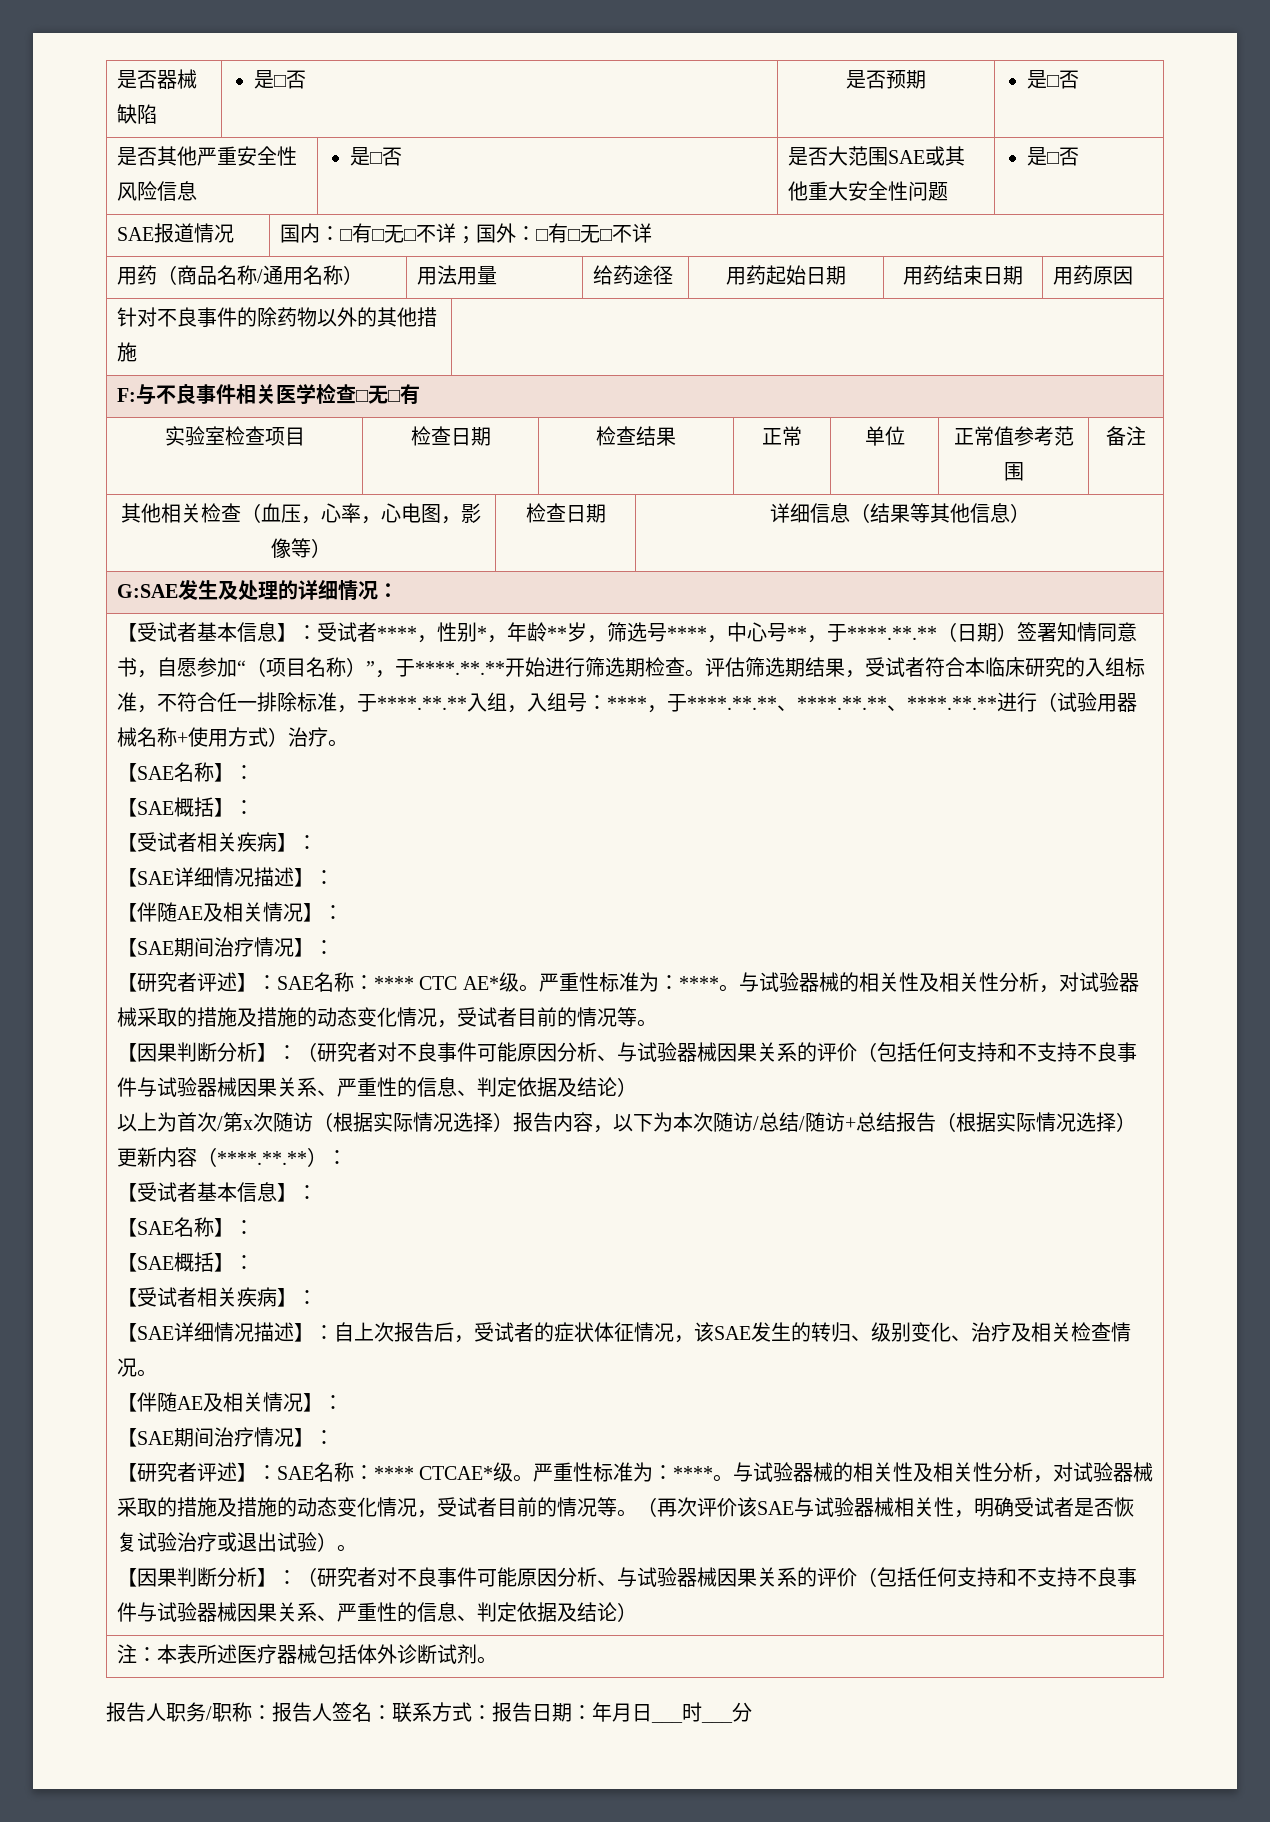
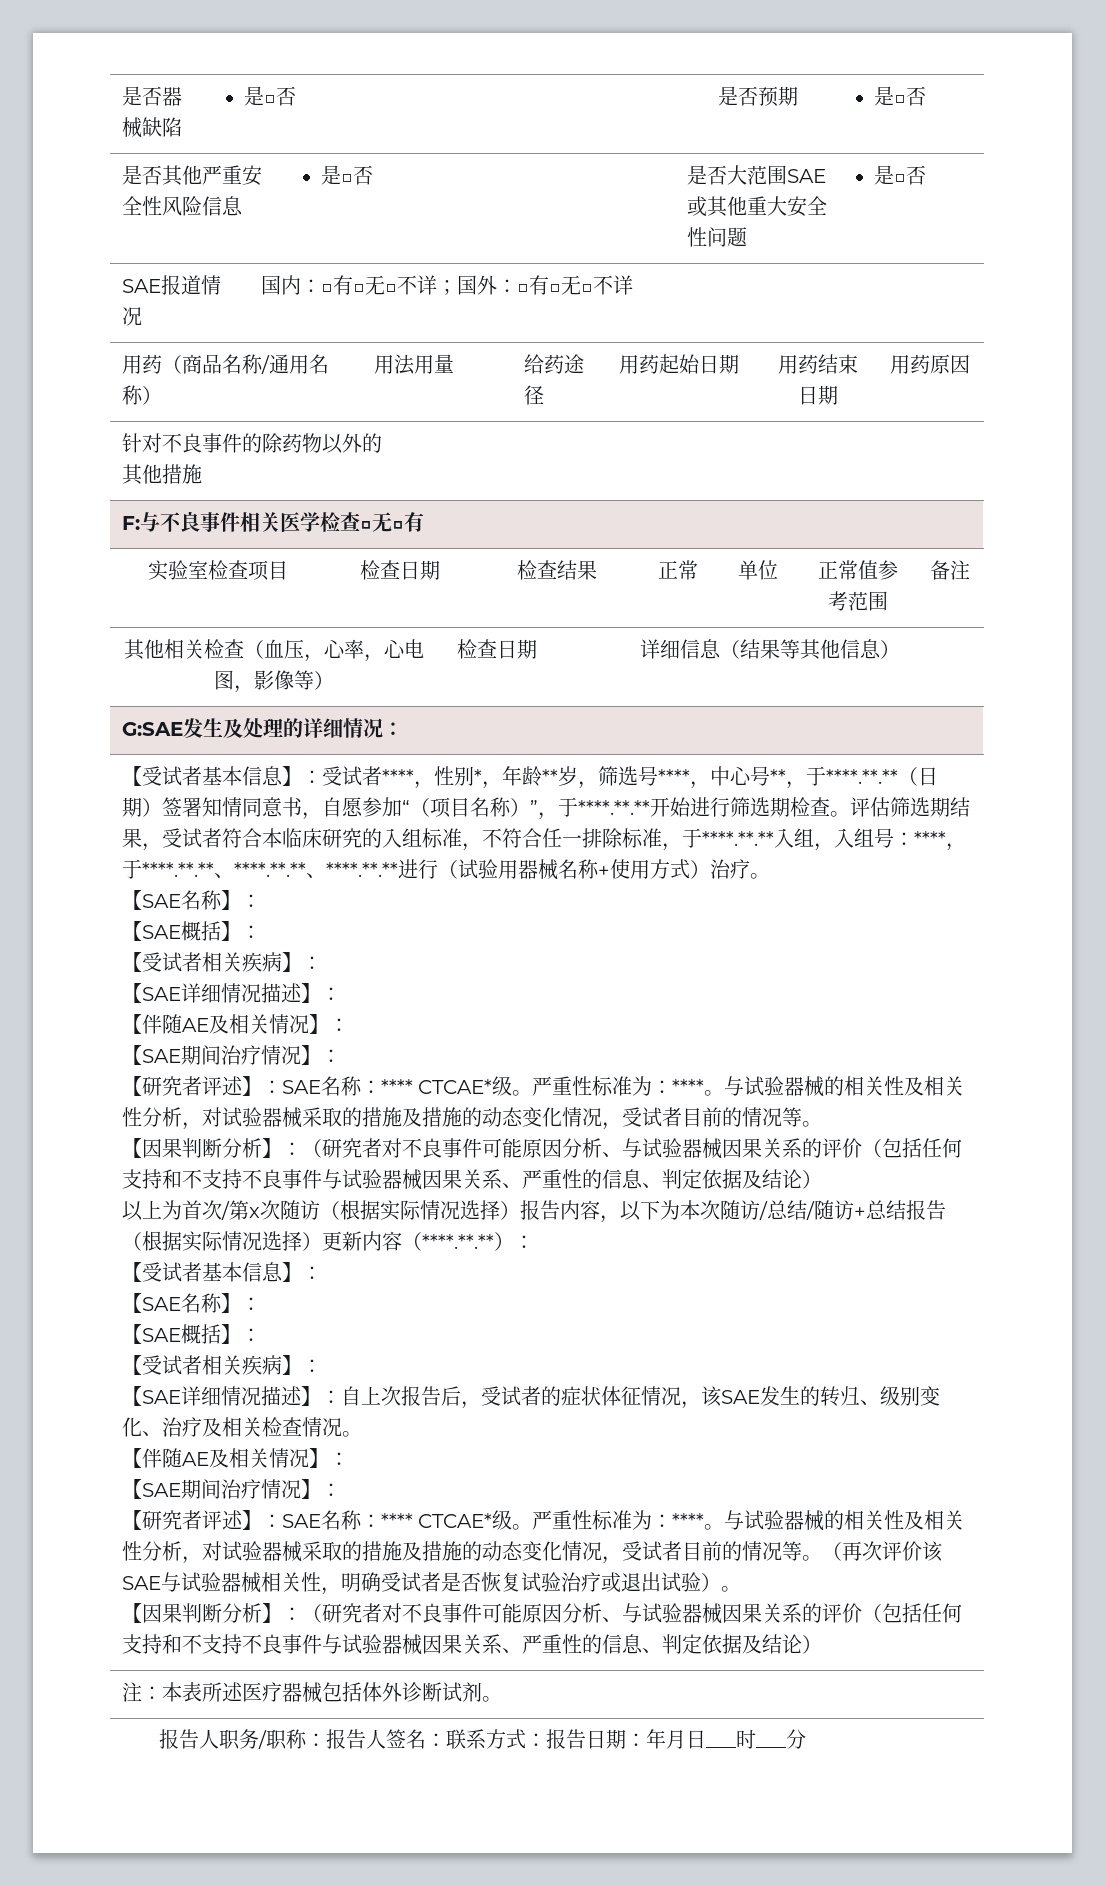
[419,976,499,990] CTC AE* -> [418,1079,493,1094] CTCAE*

